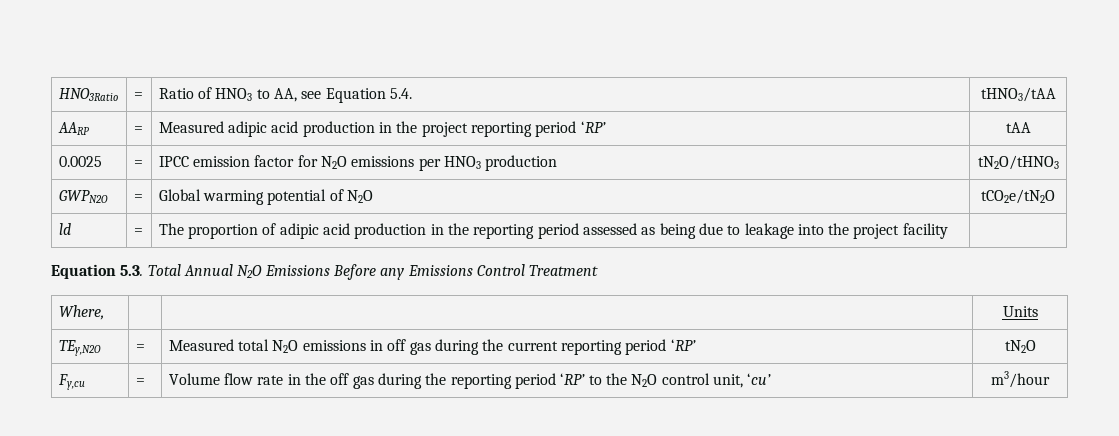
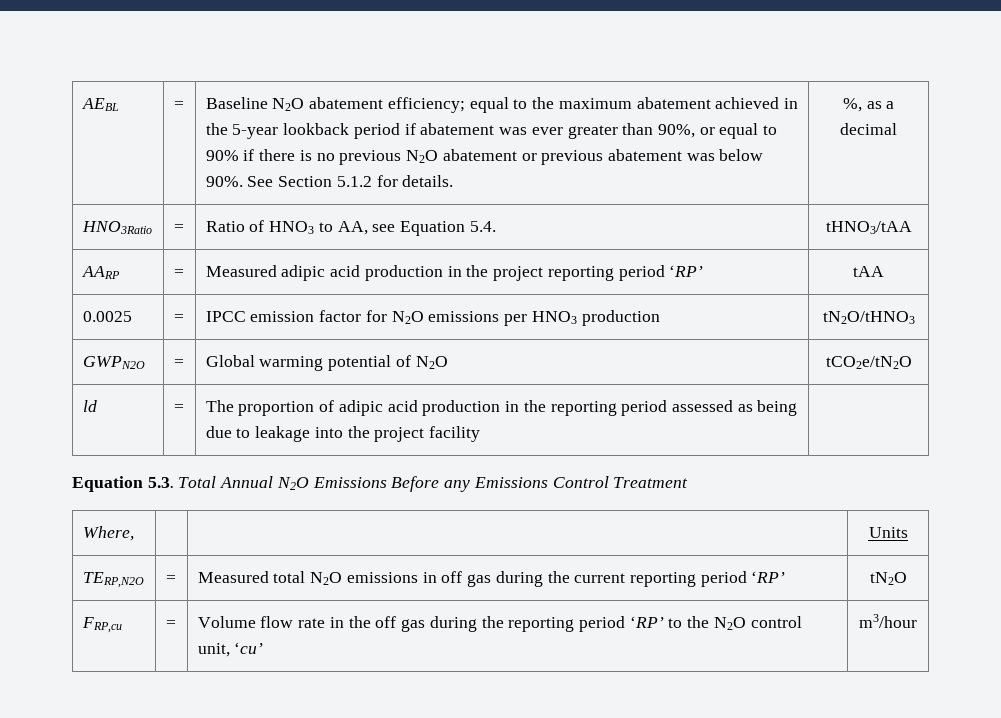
(58, 94) none -> [81,98,119,111] [173,101,184,109] [205,97,798,113] [205,123,778,139] [205,149,764,165] [205,175,454,187] [842,98,895,112] [840,123,898,135] AEBL | = | Baseline N2O abatement efficiency; equal to the maximum abatement achieved in the 5-year lookback period if abatement was ever greater than 90%, or equal to 90% if there is no previous N2O abatement or previous abatement was below 90%. See Section 5.1.2 for details. | %, as a decimal //
[58,340,101,356] TEy,N2O -> [82,572,144,588] TERP,N2O
[57,374,85,390] Fy,cu -> [81,617,122,633] FRP,cu

